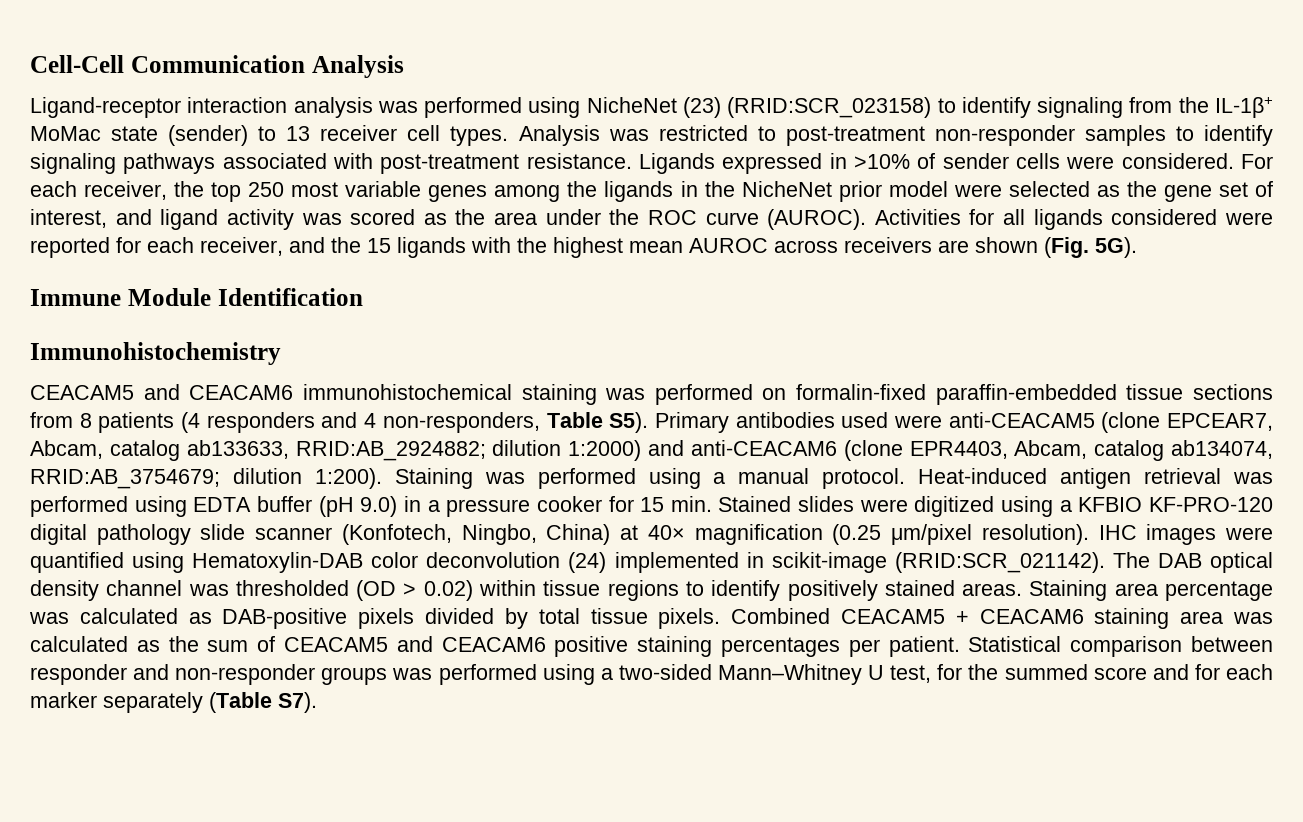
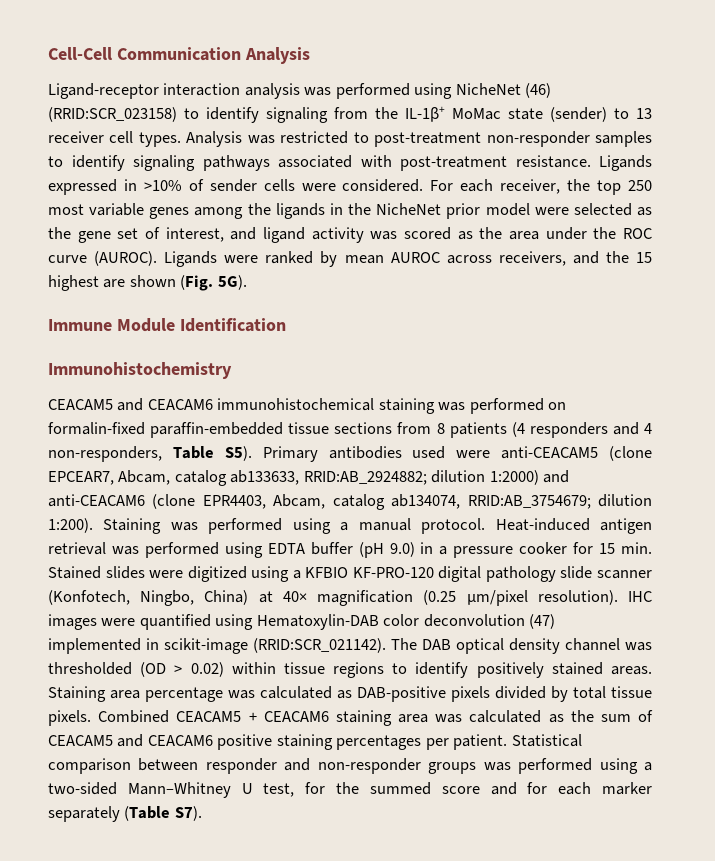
[683,97,721,118] (23) -> [525,83,552,98] (46)
[874,209,1273,230] [30,237,932,258] Activities for all ligands considered were reported for each receiver, and the 15 ligands with the highest mean AUROC across receivers -> [164,251,653,267] [48,275,99,291] Ligands were ranked by mean AUROC across receivers, and the 15 highest
[568,552,607,573] (24) -> [529,614,556,629] (47)

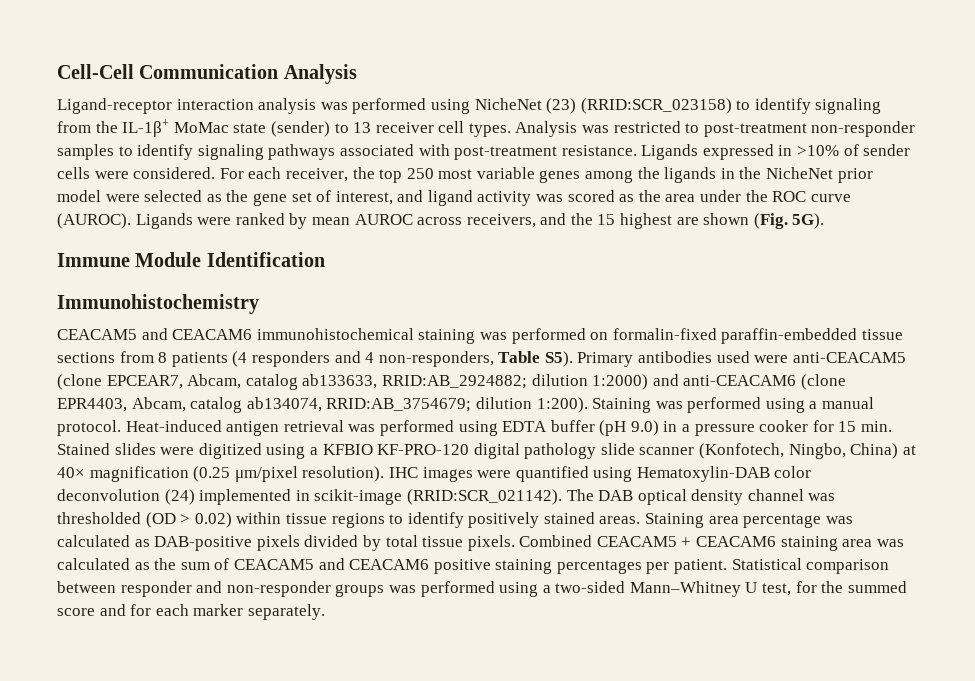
[525,83,552,98] (46) -> [546,98,577,114] (23)
[529,614,556,629] (47) -> [164,489,195,505] (24)
[48,806,202,822] separately (Table S7). -> [247,604,325,620] separately.

